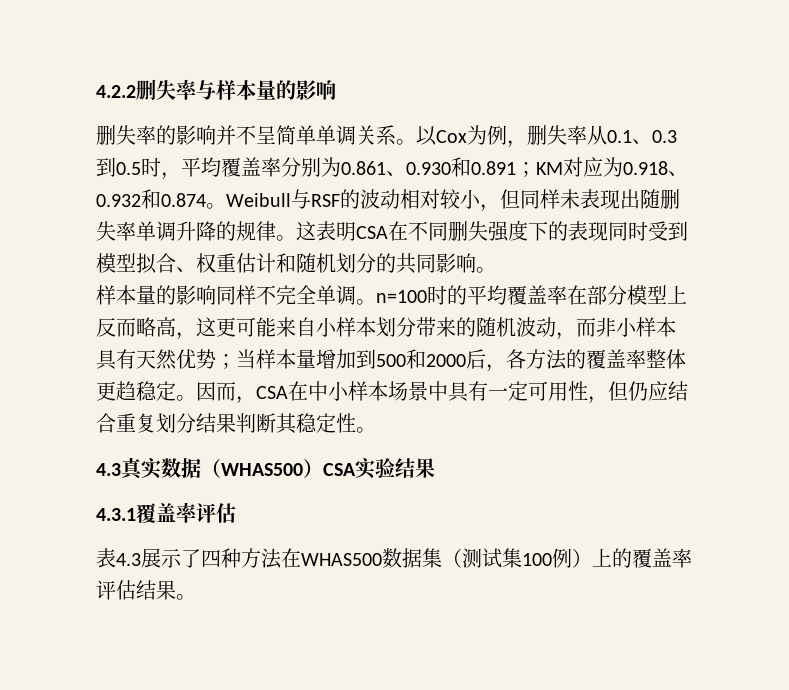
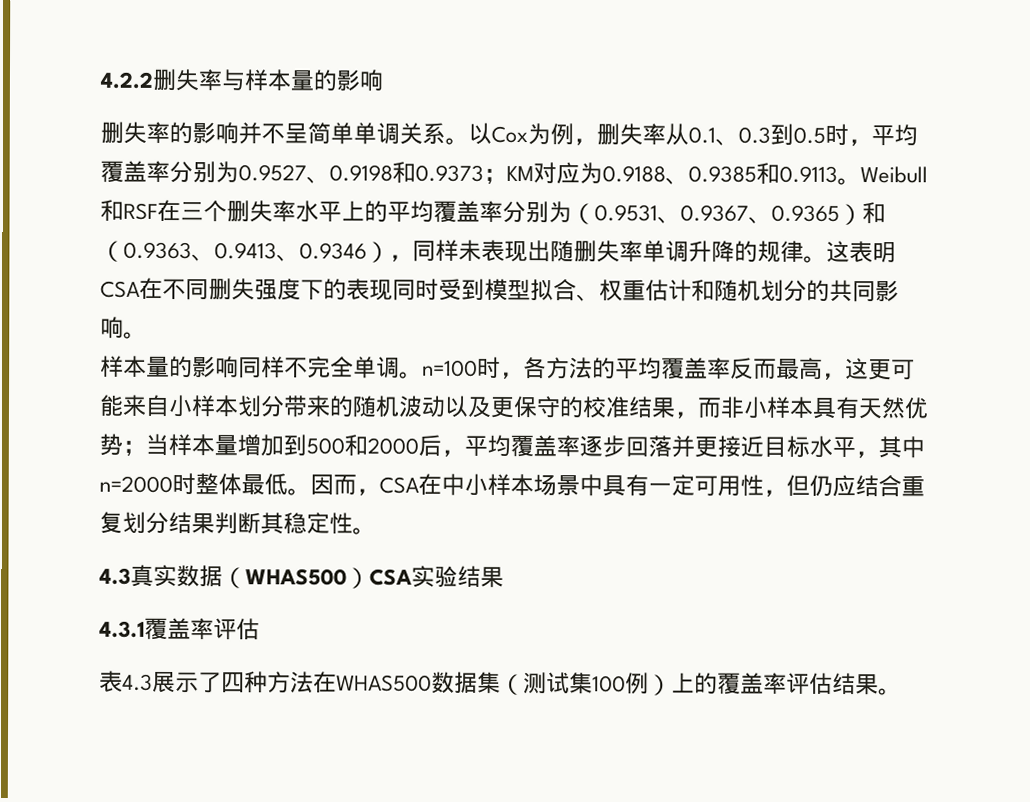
[341,157,688,177] [96,189,520,212] 0.861、0.930和0.891；KM对应为0.918、0.932和0.874。Weibull与RSF的波动相对较小，但 -> [238,161,928,186] [100,199,886,226] [100,240,413,263] 0.9527、0.9198和0.9373；KM对应为0.9188、0.9385和0.9113。Weibull和RSF在三个删失率水平上的平均覆盖率分别为（0.9531、0.9367、0.9365）和（0.9363、0.9413、0.9346），
[447,285,687,305] [96,317,156,337] 的平均覆盖率在部分模型上反而略 -> [500,357,800,380] ，各方法的平均覆盖率反而最
(556, 327) none -> [444,395,676,419] 以及更保守的校准结果
[506,349,686,370] [96,381,176,401] 各方法的覆盖率整体更趋稳定 -> [464,434,925,459] [99,472,288,496] 平均覆盖率逐步回落并更接近目标水平，其中n=2000时整体最低

